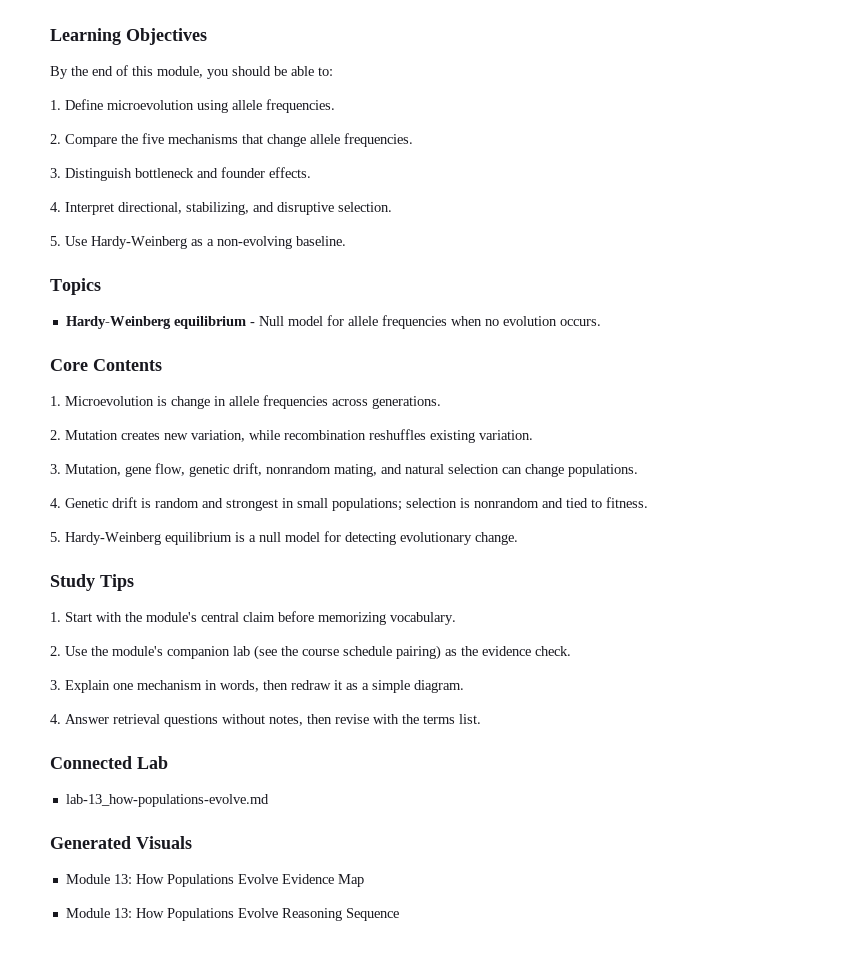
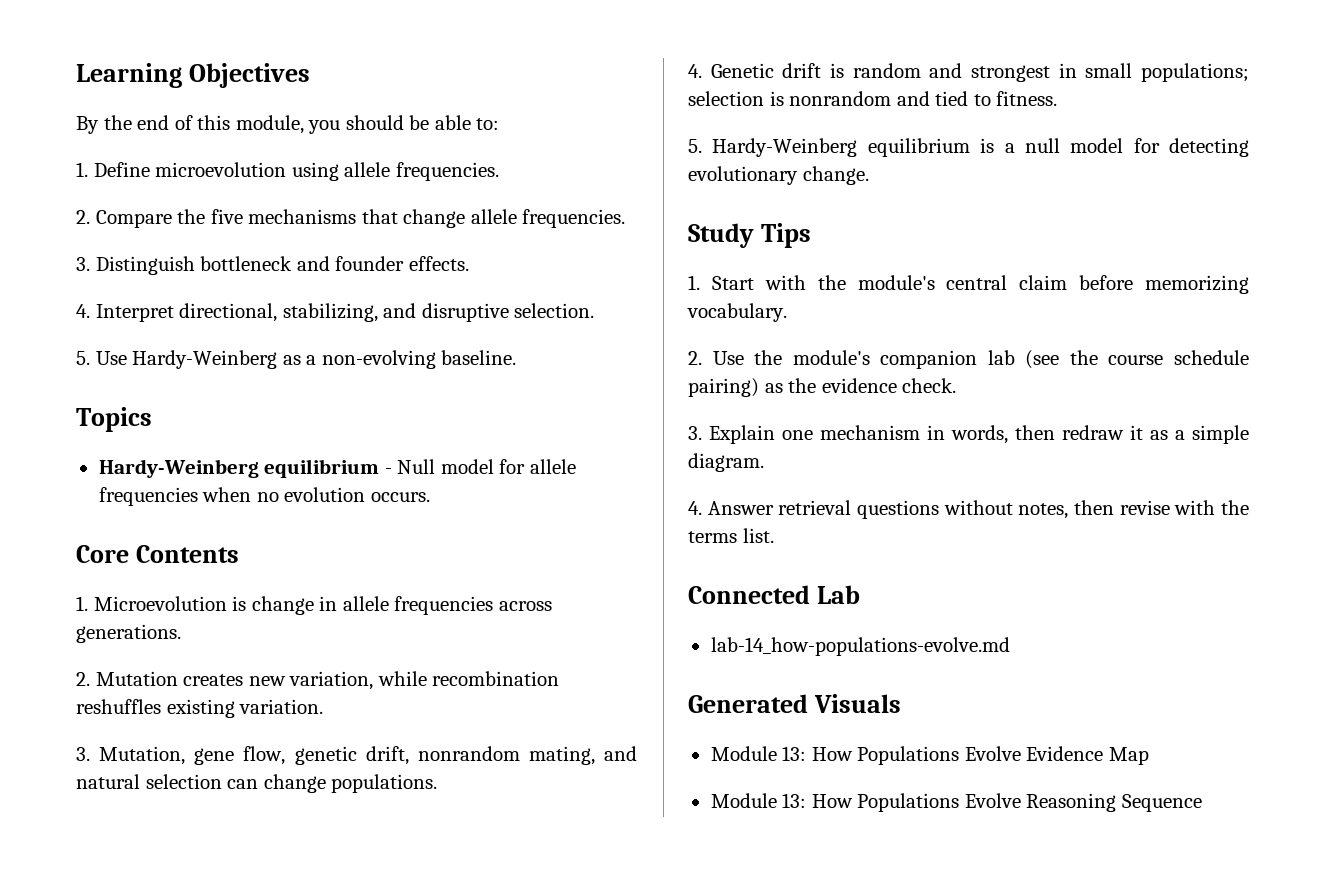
[65,794,269,807] lab-13_how-populations-evolve.md -> [710,637,1010,656] lab-14_how-populations-evolve.md

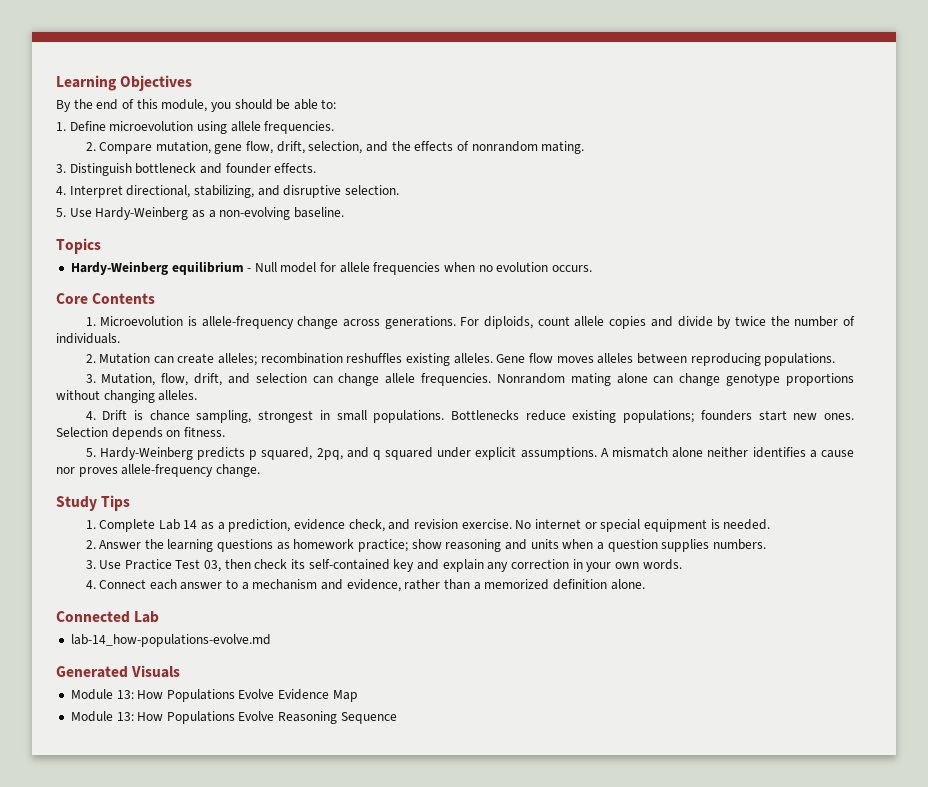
[177,209,626,228] the five mechanisms that change allele frequencies. -> [155,141,585,154] mutation, gene flow, drift, selection, and the effects of nonrandom mating.
[251,596,552,615] [76,624,181,643] [76,671,560,690] [76,699,324,718] [76,746,637,765] [76,774,438,793] [688,63,1249,82] [688,91,1058,106] [688,138,1249,157] [688,166,869,185] [688,223,811,248] [688,275,1249,294] [687,303,787,322] [688,350,1249,369] [688,378,957,397] [688,425,1249,444] [688,453,764,472] [688,500,1249,519] [688,528,774,543] change in allele frequencies across generations. // 2. Mutation creates new variation, while recombination reshuffles existing variation. // 3. Mutation, gene flow, genetic drift, nonrandom mating, and natural selection can change populations. // 4. Genetic drift is random and strongest in small populations; selection is nonrandom and tied to fitness. // 5. Hardy-Weinberg equilibrium is a null model for detecting evolutionary change. // Study Tips // 1. Start with the module's central claim before memorizing vocabulary. // 2. Use the module's companion lab (see the course schedule pairing) as the evidence check. // 3. Explain one mechanism in words, then redraw it as a simple diagram. // 4. Answer retrieval questions without notes, then revise with the terms list. -> [201,316,855,329] [56,333,120,344] [85,353,836,366] [85,373,854,386] [56,390,198,403] [85,410,854,423] [56,427,225,440] [85,447,854,460] [56,464,260,477] [56,495,131,511] [85,519,771,532] [85,539,766,552] [85,559,682,572] [85,579,645,592] allele-frequency change across generations. For diploids, count allele copies and divide by twice the number of individuals. // 2. Mutation can create alleles; recombination reshuffles existing alleles. Gene flow moves alleles between reproducing populations. // 3. Mutation, flow, drift, and selection can change allele frequencies. Nonrandom mating alone can change genotype proportions without changing alleles. // 4. Drift is chance sampling, strongest in small populations. Bottlenecks reduce existing populations; founders start new ones. Selection depends on fitness. // 5. Hardy-Weinberg predicts p squared, 2pq, and q squared under explicit assumptions. A mismatch alone neither identifies a cause nor proves allele-frequency change. // Study Tips // 1. Complete Lab 14 as a prediction, evidence check, and revision exercise. No internet or special equipment is needed. // 2. Answer the learning questions as homework practice; show reasoning and units when a question supplies numbers. // 3. Use Practice Test 03, then check its self-contained key and explain any correction in your own words. // 4. Connect each answer to a mechanism and evidence, rather than a memorized definition alone.

